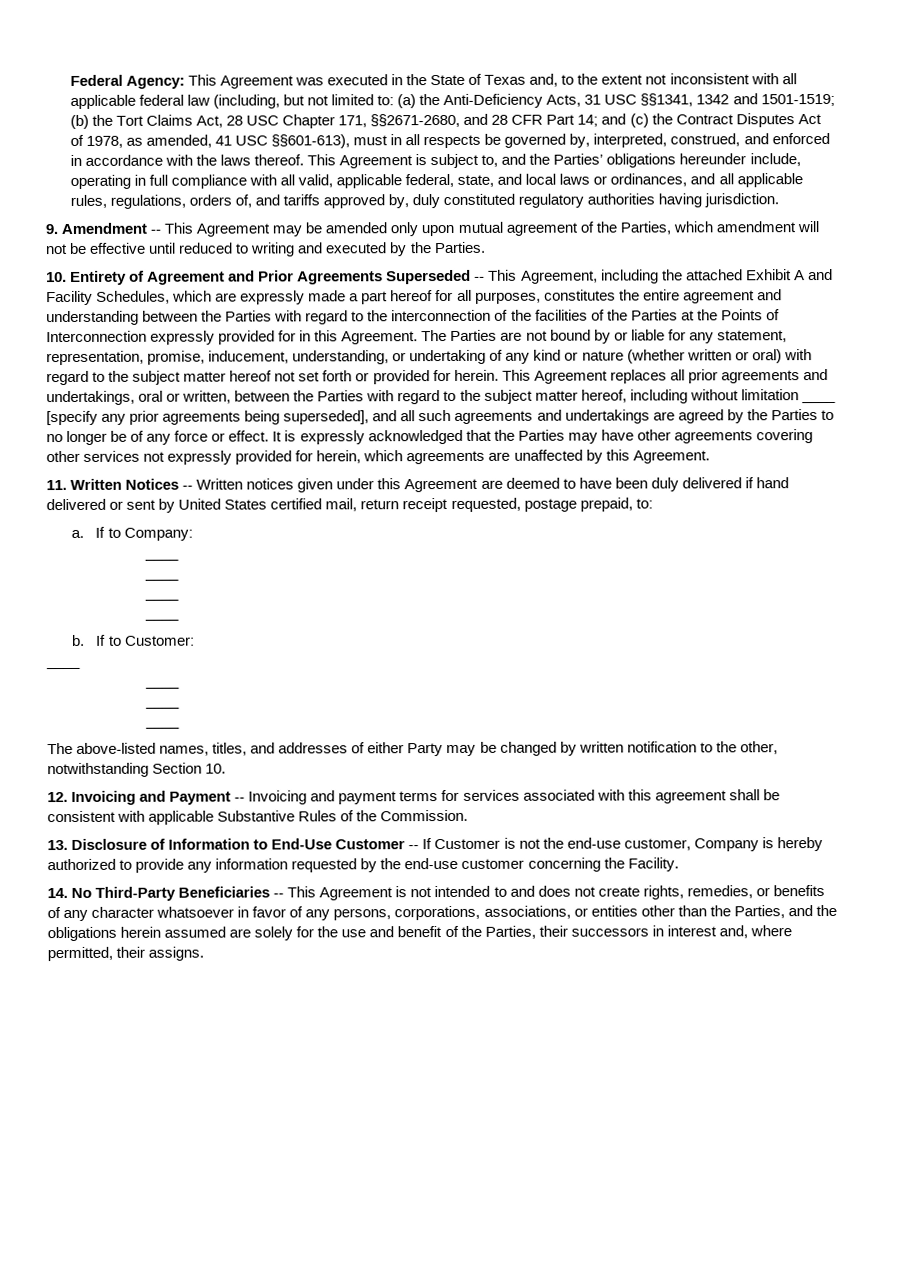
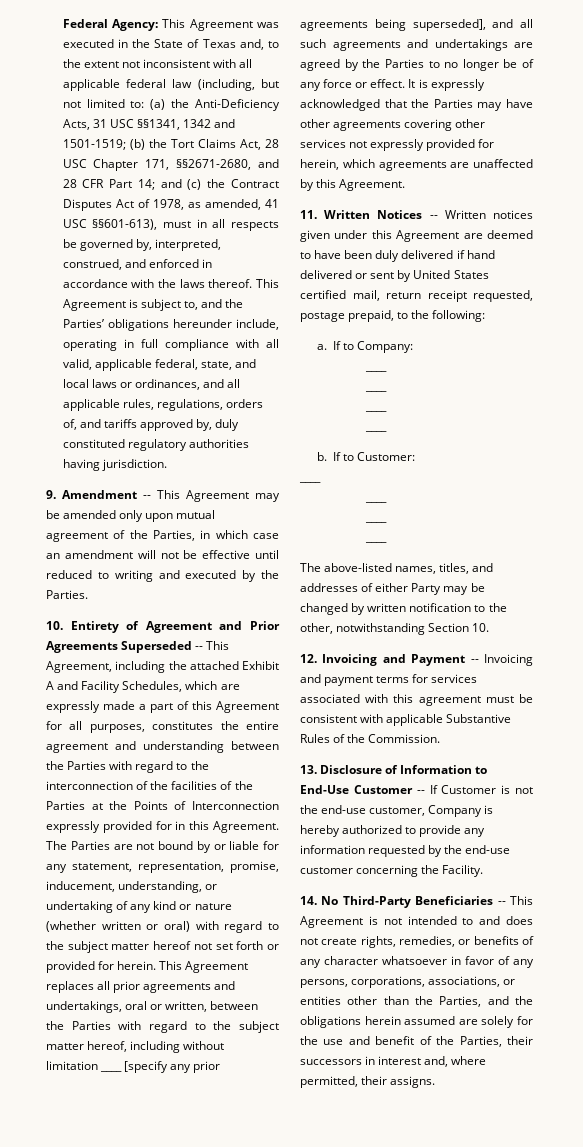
[672,221,713,233] which -> [200,530,279,539] [46,553,60,559] in which case an
[390,290,434,302] hereof -> [177,701,279,713] of this Agreement
[635,498,653,509] to: -> [397,310,486,322] to the following:
[728,789,760,801] shall -> [485,696,514,703] must

